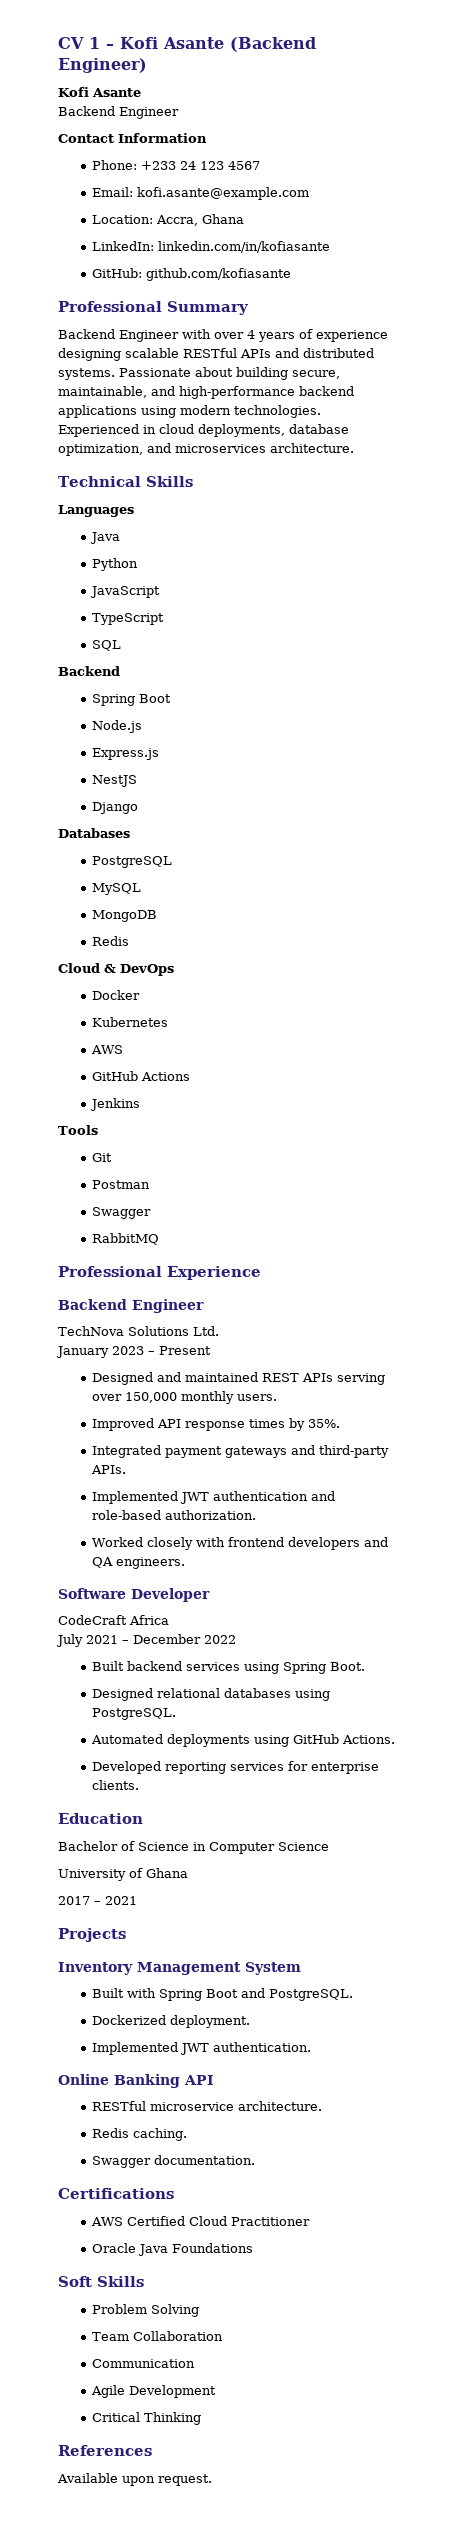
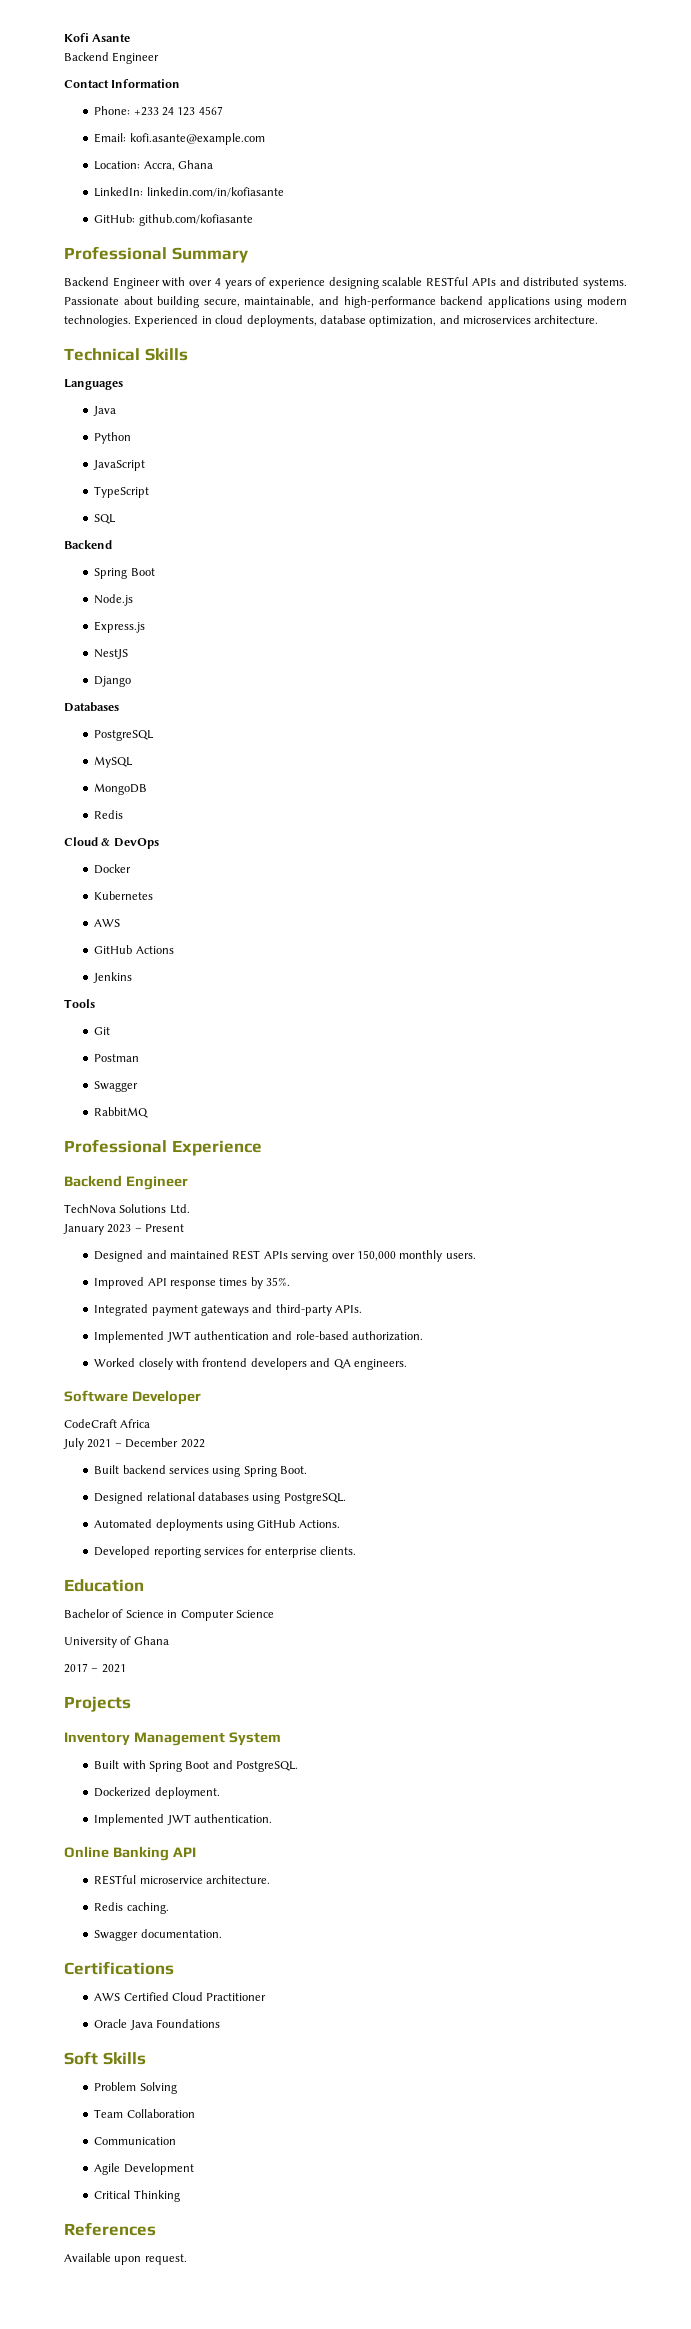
[58,37,316,52] [58,58,147,73] CV 1 – Kofi Asante (Backend Engineer) // -> (64, 37) none

